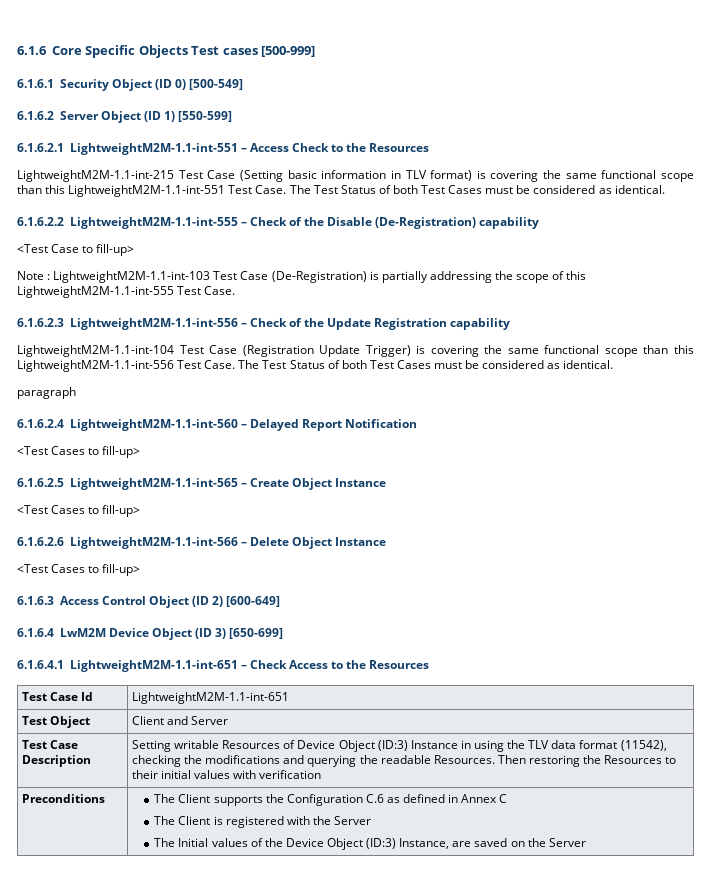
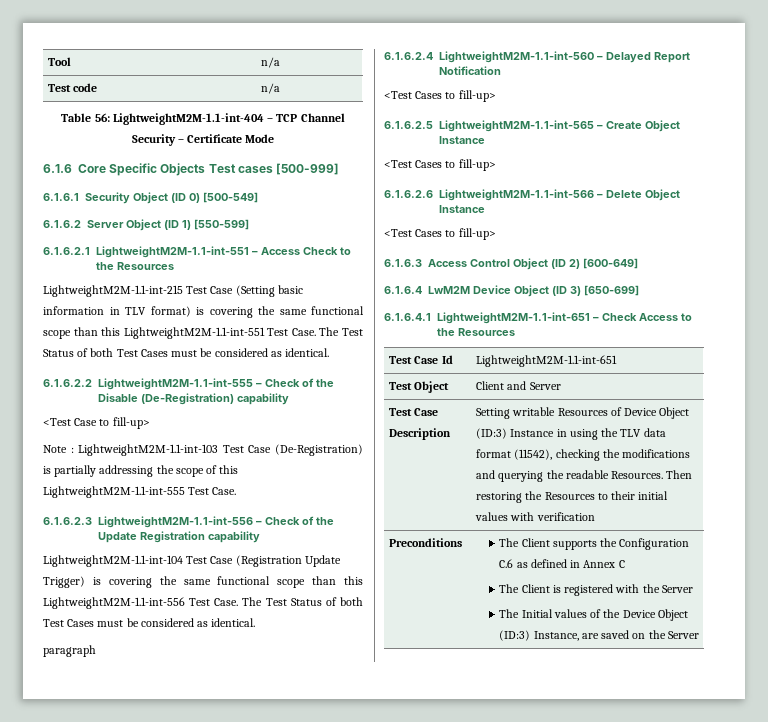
(17, 50) none -> [48,57,72,66] [261,57,281,68] [48,83,98,92] [261,83,281,94] [61,113,345,125] [131,134,275,146] Tool | n/a // Test code | n/a // Table 56: LightweightM2M-1.1-int-404 – TCP Channel Security – Certificate Mode //

